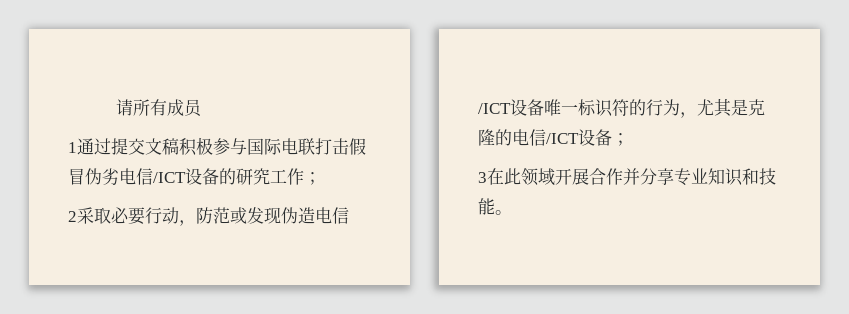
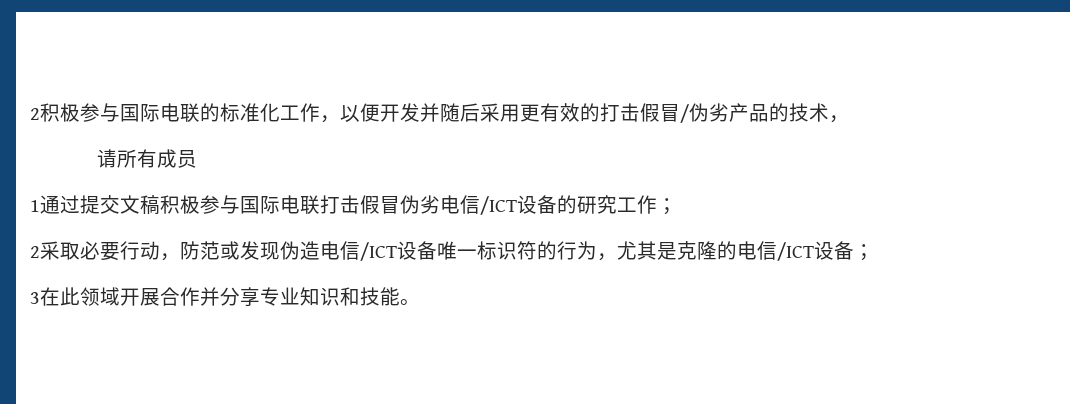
(115, 107) none -> [30,103,849,123] 2积极参与国际电联的标准化工作，以便开发并随后采用更有效的打击假冒/伪劣产品的技术， //

